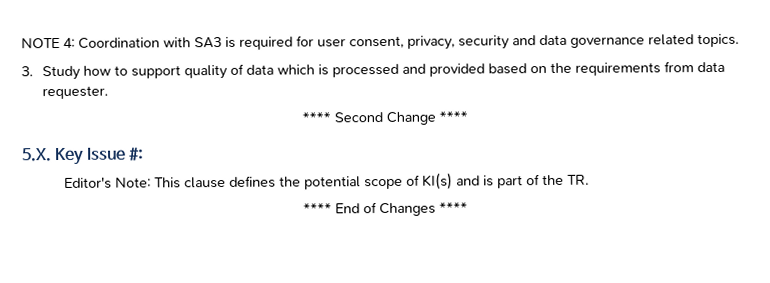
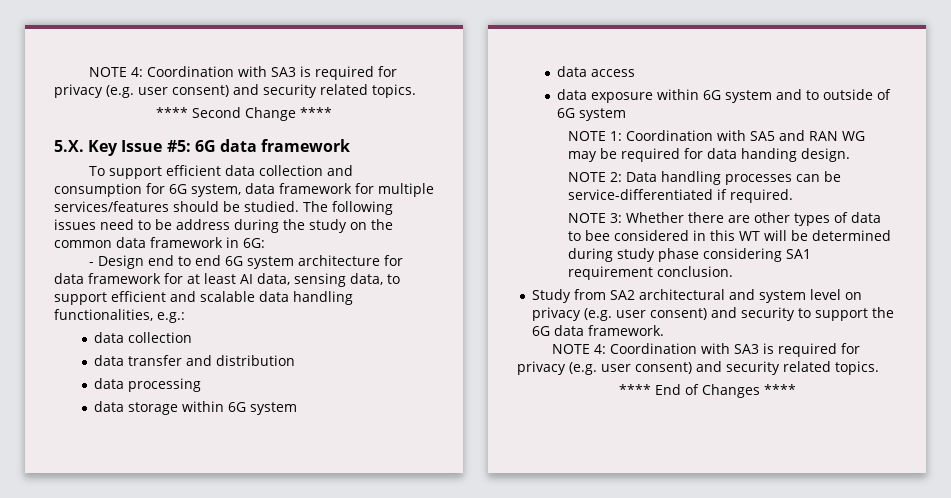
[21,33,739,50] [21,61,726,81] [42,85,109,100] NOTE 4: Coordination with SA3 is required for user consent, privacy, security and data governance related topics. // 3. Study how to support quality of data which is processed and provided based on the requirements from data requester. -> [88,66,397,80] [54,84,416,98] NOTE 4: Coordination with SA3 is required for privacy (e.g. user consent) and security related topics.
[128,147,144,161] [64,172,590,190] #: // Editor's Note: This clause defines the potential scope of KI(s) and is part of the TR. -> [166,139,351,152] [88,165,353,179] [54,183,434,197] [54,201,393,215] [54,219,393,233] [54,237,265,248] [88,255,403,269] [54,273,400,287] [54,291,353,305] [54,309,185,323] [94,332,193,343] [94,355,296,366] [94,378,202,392] [94,401,298,415] [557,66,636,77] [557,89,892,103] [557,108,627,121] [568,130,866,141] [568,148,851,162] [568,171,842,185] [568,189,794,203] [568,212,882,226] [568,230,892,241] [568,248,812,262] [568,266,734,280] [531,289,862,303] [531,307,894,321] [531,325,664,336] [551,343,860,357] [517,361,879,375] #5: 6G data framework // To support efficient data collection and consumption for 6G system, data framework for multiple services/features should be studied. The following issues need to be address during the study on the common data framework in 6G: // - Design end to end 6G system architecture for data framework for at least AI data, sensing data, to support efficient and scalable data handling functionalities, e.g.: // data collection // data transfer and distribution // data processing // data storage within 6G system // data access // data exposure within 6G system and to outside of 6G system // NOTE 1: Coordination with SA5 and RAN WG may be required for data handing design. // NOTE 2: Data handling processes can be service-differentiated if required. // NOTE 3: Whether there are other types of data to bee considered in this WT will be determined during study phase considering SA1 requirement conclusion. // Study from SA2 architectural and system level on privacy (e.g. user consent) and security to support the 6G data framework. // NOTE 4: Coordination with SA3 is required for privacy (e.g. user consent) and security related topics.

